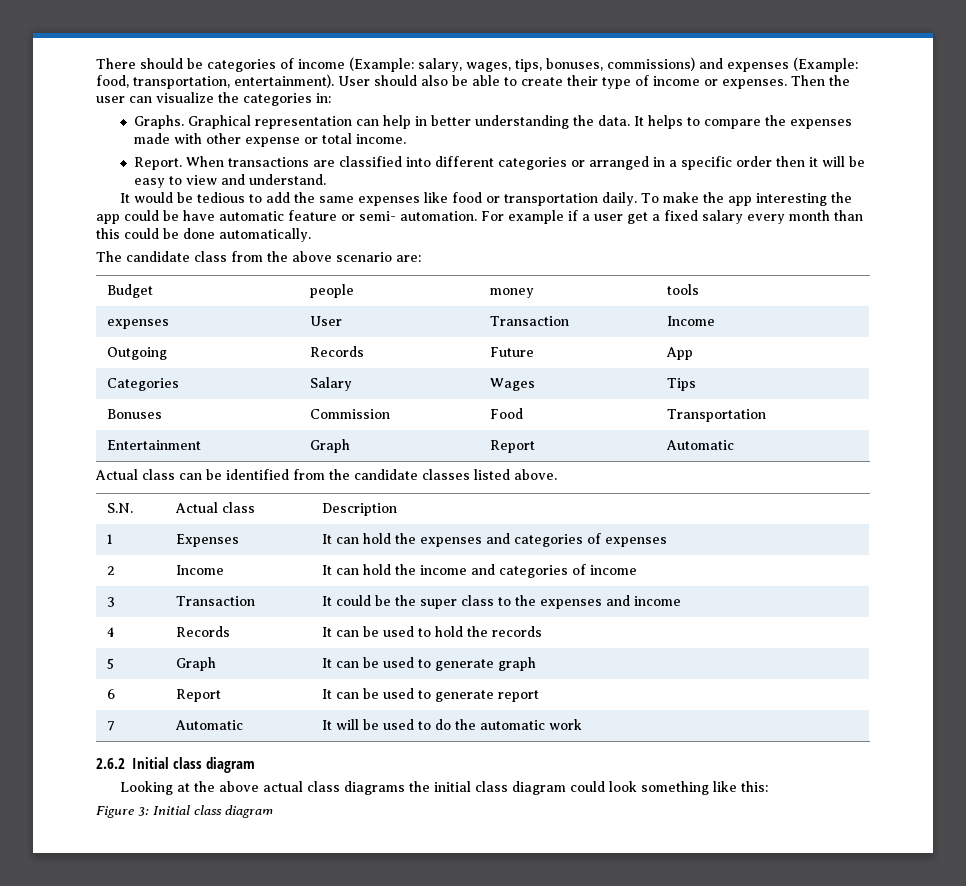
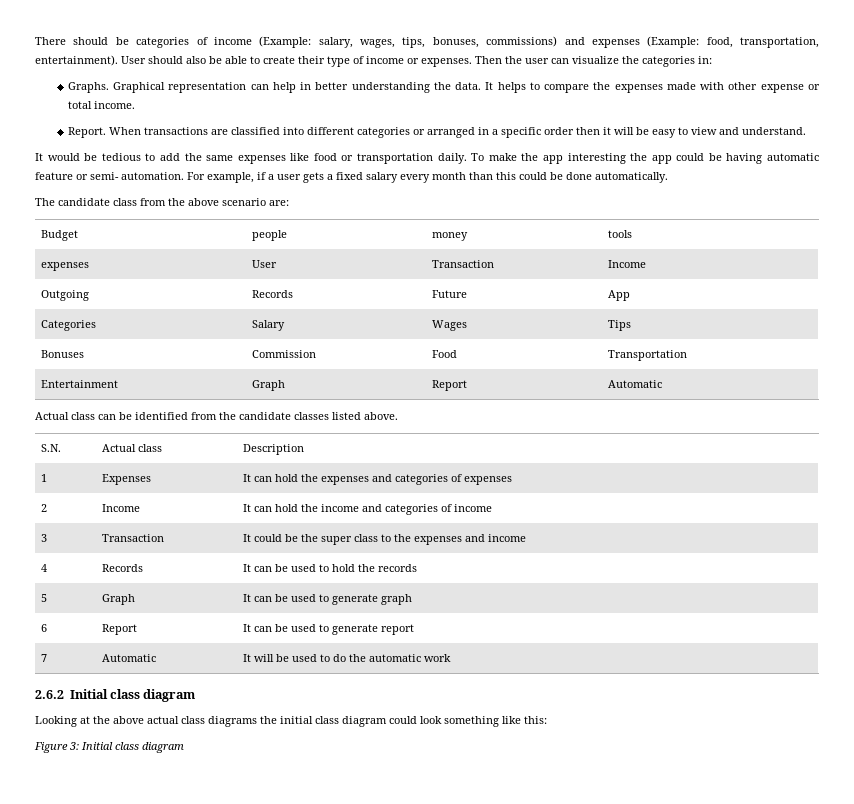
[183,210,215,221] have -> [726,153,763,164] having
[508,210,564,224] example -> [207,172,254,183] example,
[627,212,648,224] get -> [303,172,324,183] gets

